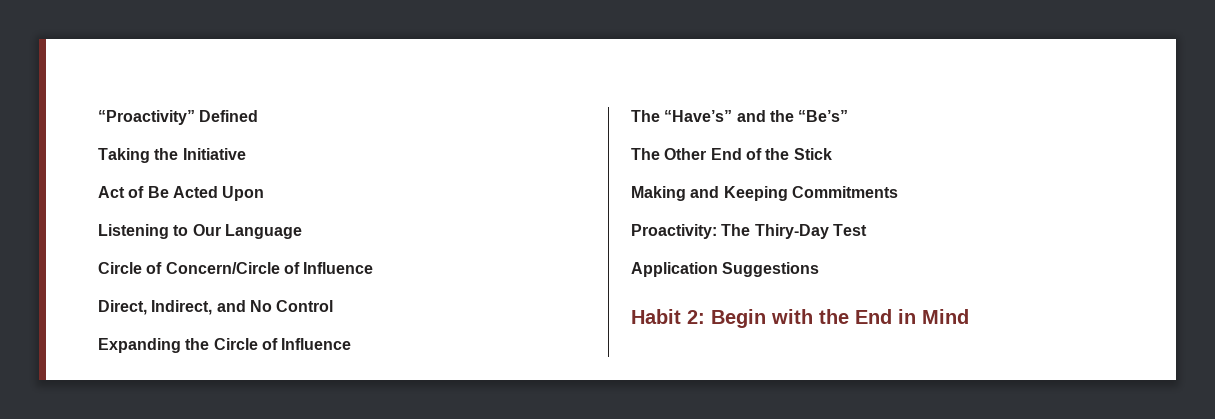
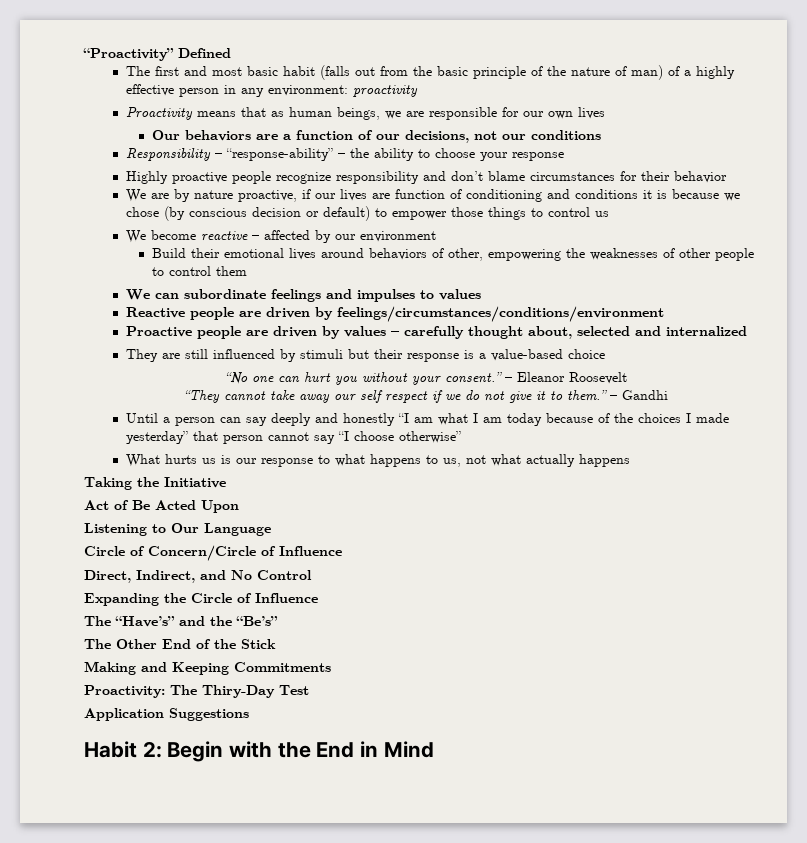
(259, 116) none -> [125,65,735,80] [125,84,418,97] [125,107,605,120] [152,130,602,143] [125,148,564,161] [125,171,727,184] [125,189,740,202] [125,206,609,221] [125,230,436,243] [152,248,755,261] [152,266,248,276] [125,289,481,302] [125,306,664,322] [125,326,747,339] [125,349,605,362] [224,372,627,385] [183,390,668,403] [125,413,729,426] [125,431,461,444] [125,454,630,467] // The first and most basic habit (falls out from the basic principle of the nature of man) of a highly effective person in any environment: proactivity // Proactivity means that as human beings, we are responsible for our own lives // Our behaviors are a function of our decisions, not our conditions // Responsibility – “response-ability” – the ability to choose your response // Highly proactive people recognize responsibility and don’t blame circumstances for their behavior // We are by nature proactive, if our lives are function of conditioning and conditions it is because we chose (by conscious decision or default) to empower those things to control us // We become reactive – affected by our environment // Build their emotional lives around behaviors of other, empowering the weaknesses of other people to control them // We can subordinate feelings and impulses to values // Reactive people are driven by feelings/circumstances/conditions/environment // Proactive people are driven by values – carefully thought about, selected and internalized // They are still influenced by stimuli but their response is a value-based choice // “No one can hurt you without your consent.” – Eleanor Roosevelt // “They cannot take away our self respect if we do not give it to them.” – Gandhi // Until a person can say deeply and honestly “I am what I am today because of the choices I made yesterday” that person cannot say “I choose otherwise” // What hurts us is our response to what happens to us, not what actually happens

